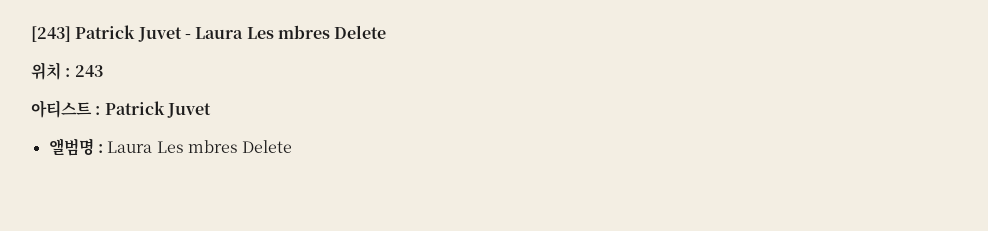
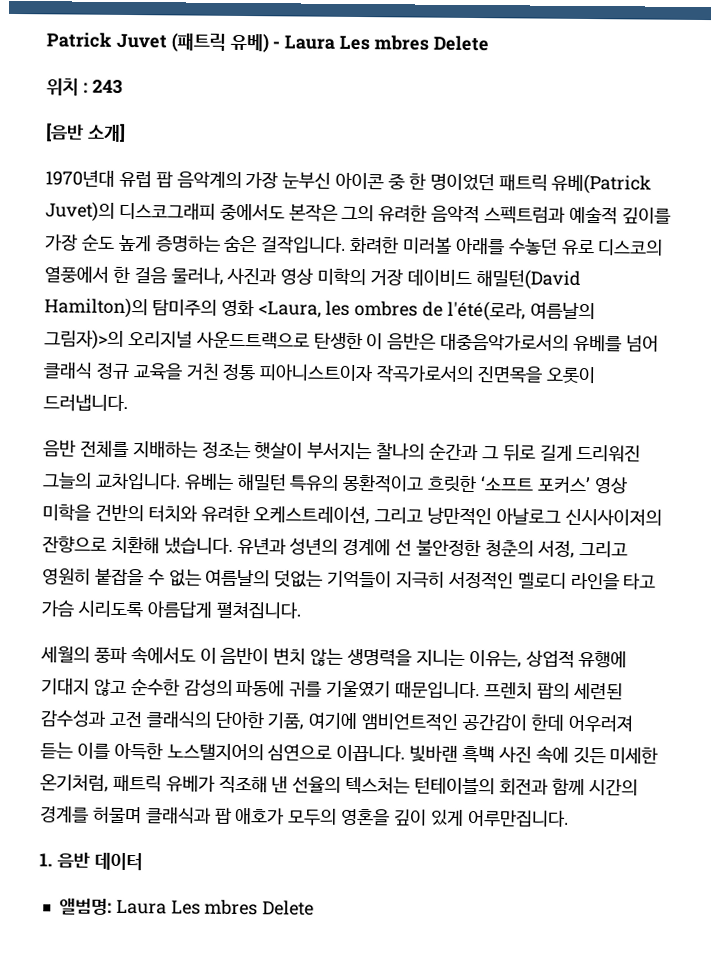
[31,25,182,42] [243] Patrick Juvet -> [46,32,269,53] Patrick Juvet (패트릭 유베)
[31,100,211,118] [48,138,103,156] 아티스트 : Patrick Juvet // 앨범명 : -> [45,123,126,142] [45,170,652,195] [45,201,671,225] [45,233,664,256] [44,266,581,290] [44,297,595,322] [44,329,659,352] [43,362,596,384] [43,394,128,413] [43,440,642,463] [42,472,628,494] [42,504,662,526] [42,535,628,558] [42,568,657,590] [41,600,301,620] [40,646,628,668] [41,678,623,700] [40,710,633,733] [40,742,659,764] [40,774,638,796] [40,805,569,827] [39,852,143,871] [58,898,112,915] [음반 소개] // 1970년대 유럽 팝 음악계의 가장 눈부신 아이콘 중 한 명이었던 패트릭 유베(Patrick Juvet)의 디스코그래피 중에서도 본작은 그의 유려한 음악적 스펙트럼과 예술적 깊이를 가장 순도 높게 증명하는 숨은 걸작입니다. 화려한 미러볼 아래를 수놓던 유로 디스코의 열풍에서 한 걸음 물러나, 사진과 영상 미학의 거장 데이비드 해밀턴(David Hamilton)의 탐미주의 영화 <Laura, les ombres de l'été(로라, 여름날의 그림자)>의 오리지널 사운드트랙으로 탄생한 이 음반은 대중음악가로서의 유베를 넘어 클래식 정규 교육을 거친 정통 피아니스트이자 작곡가로서의 진면목을 오롯이 드러냅니다. // 음반 전체를 지배하는 정조는 햇살이 부서지는 찰나의 순간과 그 뒤로 길게 드리워진 그늘의 교차입니다. 유베는 해밀턴 특유의 몽환적이고 흐릿한 ‘소프트 포커스’ 영상 미학을 건반의 터치와 유려한 오케스트레이션, 그리고 낭만적인 아날로그 신시사이저의 잔향으로 치환해 냈습니다. 유년과 성년의 경계에 선 불안정한 청춘의 서정, 그리고 영원히 붙잡을 수 없는 여름날의 덧없는 기억들이 지극히 서정적인 멜로디 라인을 타고 가슴 시리도록 아름답게 펼쳐집니다. // 세월의 풍파 속에서도 이 음반이 변치 않는 생명력을 지니는 이유는, 상업적 유행에 기대지 않고 순수한 감성의 파동에 귀를 기울였기 때문입니다. 프렌치 팝의 세련된 감수성과 고전 클래식의 단아한 기품, 여기에 앰비언트적인 공간감이 한데 어우러져 듣는 이를 아득한 노스탤지어의 심연으로 이끕니다. 빛바랜 흑백 사진 속에 깃든 미세한 온기처럼, 패트릭 유베가 직조해 낸 선율의 텍스처는 턴테이블의 회전과 함께 시간의 경계를 허물며 클래식과 팝 애호가 모두의 영혼을 깊이 있게 어루만집니다. // 1. 음반 데이터 // 앨범명:

